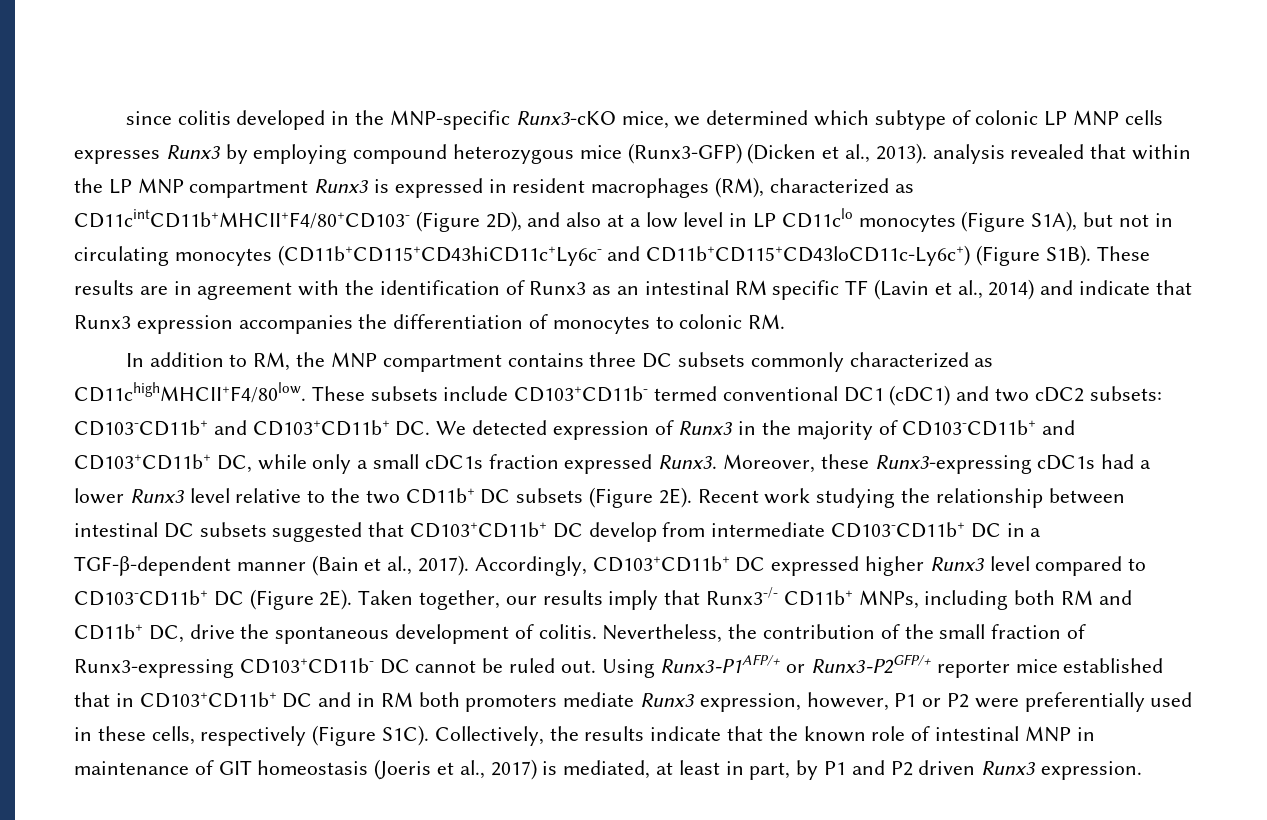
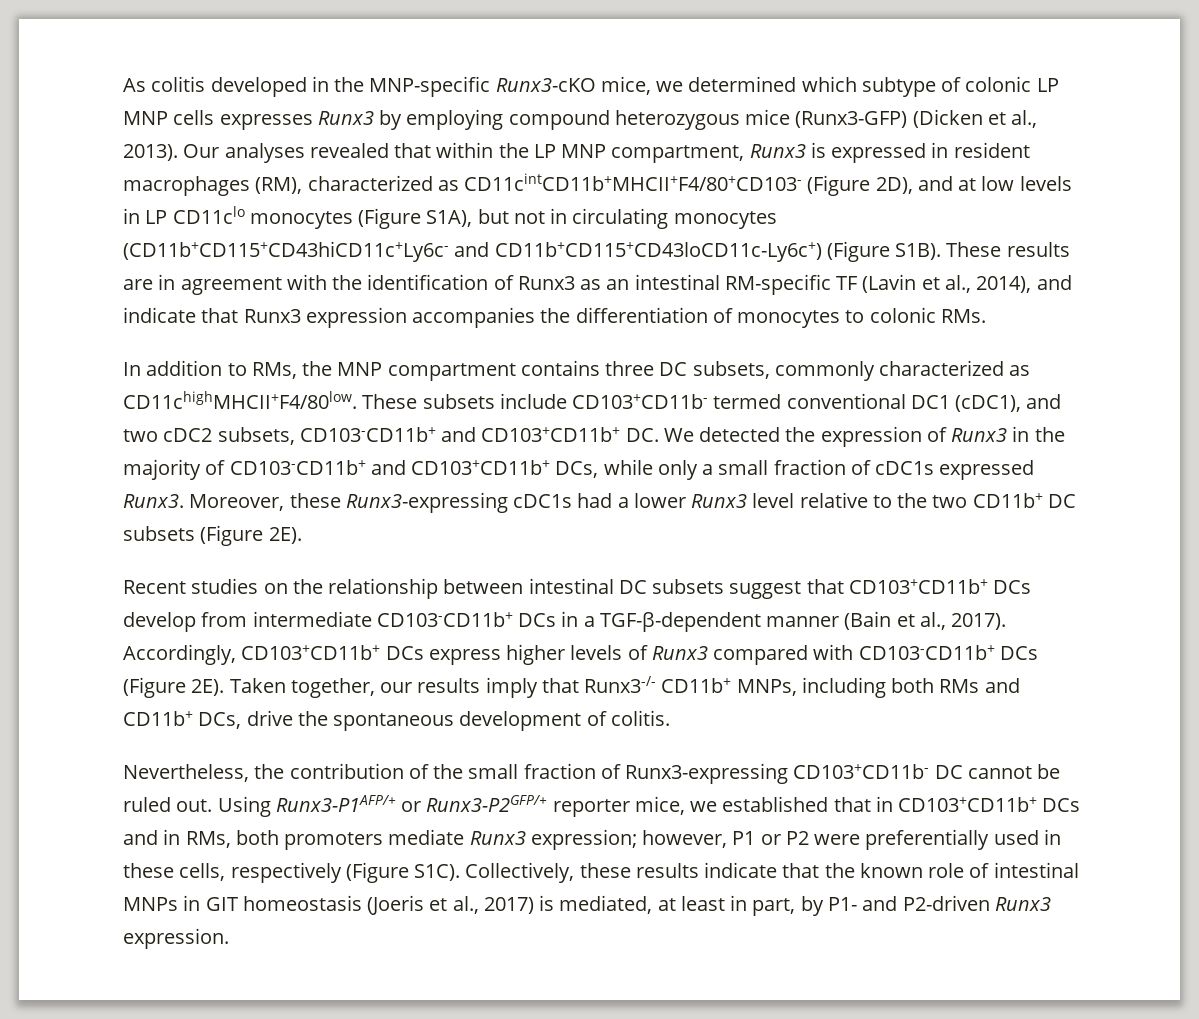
[125,111,172,125] since -> [123,78,146,92] As
[932,144,1005,164] analysis -> [183,143,305,163] Our analyses
[189,180,309,198] compartment -> [611,145,745,163] compartment,
[566,212,724,228] also at a low level -> [958,176,1072,191] at low levels
[734,280,840,300] RM specific -> [724,274,831,295] RM-specific
[988,279,1035,300] 2014) -> [976,276,1032,293] 2014),
[748,314,786,329] RM. -> [940,309,986,323] RMs.
[253,352,291,371] RM, -> [251,362,297,379] RMs,
[677,352,745,367] subsets -> [692,361,770,379] subsets,
[889,385,951,406] (cDC1) -> [955,395,1022,412] (cDC1),
[1089,386,1162,401] subsets: -> [217,427,295,445] subsets,
(548, 427) none -> [785,427,816,442] the
[216,455,252,473] DC, -> [555,461,599,478] DCs,
[424,454,559,470] cDC1s fraction -> [773,459,935,475] fraction of cDC1s
[697,488,896,508] Recent work studying -> [123,578,288,594] // Recent studies on
[272,522,363,542] suggested -> [729,581,802,599] suggest
[552,523,583,538] DC -> [993,580,1032,594] DCs
[970,523,1001,538] DC -> [518,613,557,627] DCs
[735,556,1147,576] [74,590,244,606] DC expressed higher Runx3 level compared to CD103-CD11b+ DC -> [385,644,1038,665] DCs express higher levels of Runx3 compared with CD103-CD11b+ DCs
[1061,590,1094,605] RM -> [939,679,980,693] RMs
[148,625,184,643] DC, -> [198,712,242,729] DCs,
(597, 631) none -> (670, 718) //
[1015,659,1058,673] mice -> [634,796,718,815] mice, we
[282,693,313,708] DC -> [1042,798,1081,812] DCs
[380,692,413,707] RM -> [185,831,231,848] RMs,
[699,693,801,712] expression, -> [530,829,637,850] expression;
[549,726,579,741] the -> [579,863,631,878] these
[1024,726,1095,742] [74,760,214,775] MNP in maintenance of -> [123,895,201,911] MNPs in
[824,760,976,776] P1 and P2 driven -> [827,895,990,911] P1- and P2-driven

